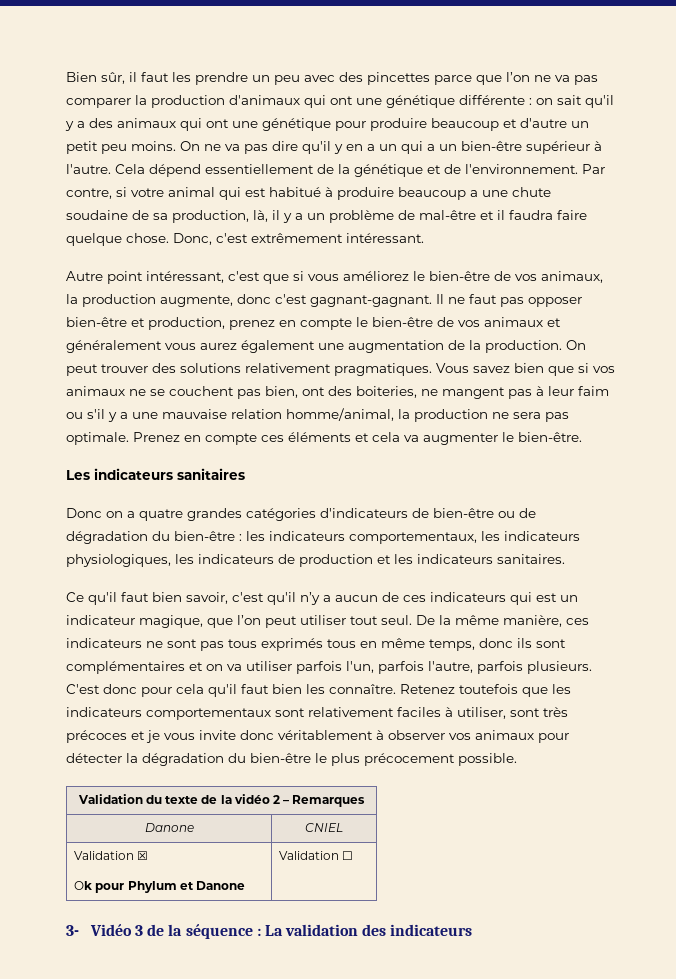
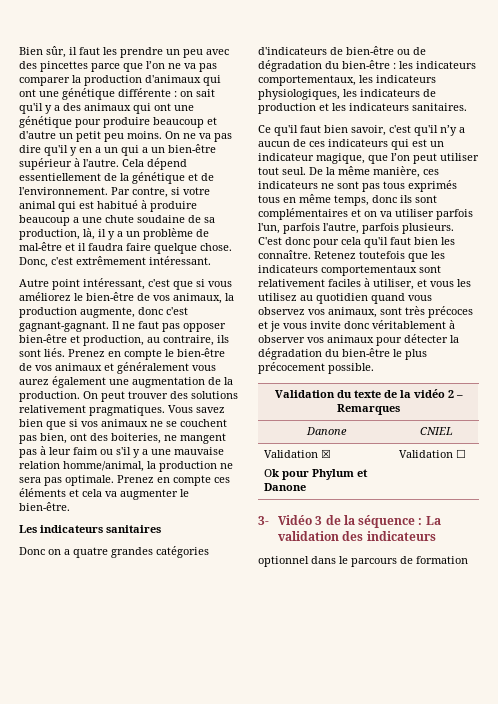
[229,320,275,330] prenez -> [147,335,229,346] [19,348,105,357] au contraire, ils sont liés. Prenez
(506, 713) none -> [417,279,471,287] [258,293,432,304] [258,307,377,318] et vous les utilisez au quotidien quand vous observez vos animaux,
(473, 930) none -> [258,556,468,567] // optionnel dans le parcours de formation

